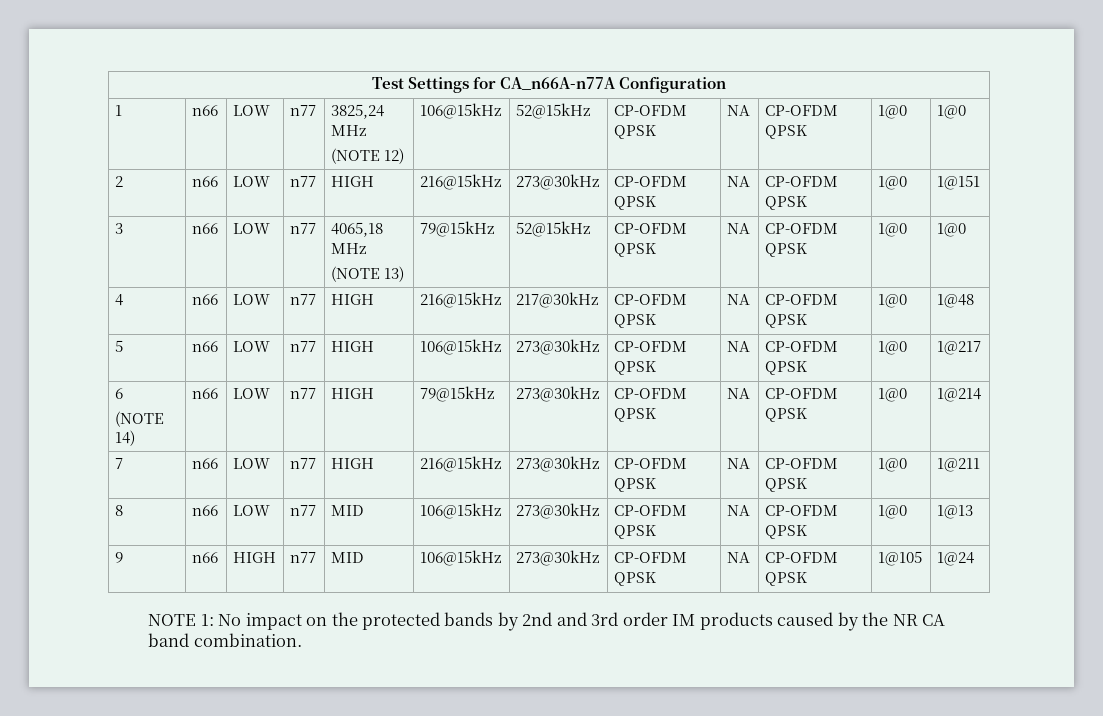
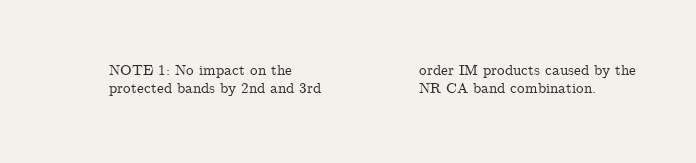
[371,77,727,93] [114,105,122,116] [191,105,218,116] [232,105,270,116] [289,105,316,116] [330,104,384,119] [330,125,366,136] [330,148,404,164] [419,103,501,119] [515,103,590,119] [613,105,687,116] [613,125,656,139] [726,105,750,116] [764,105,838,116] [764,125,807,139] [877,105,907,119] [936,105,966,119] [114,176,123,187] [191,176,218,187] [232,176,270,187] [289,176,316,187] [330,176,374,187] [419,174,501,190] [515,174,599,190] [613,176,687,187] [613,196,656,210] [726,176,750,187] [764,176,838,187] [764,196,807,210] [877,176,907,190] [936,175,980,190] [114,223,123,234] [191,223,218,234] [232,223,270,234] [289,223,316,234] [330,222,383,237] [330,243,366,254] [330,266,404,282] [419,221,494,237] [515,221,590,237] [613,223,687,234] [613,243,656,257] [726,223,750,234] [764,223,838,234] [764,243,807,257] [877,223,907,237] [936,223,966,237] [114,294,123,306] [191,294,218,305] [232,294,270,305] [289,294,316,305] [330,294,374,305] [419,292,501,308] [515,292,598,308] [613,294,687,305] [613,314,656,328] [726,294,750,305] [764,294,838,305] [764,314,807,328] [877,294,907,308] [936,294,974,308] [114,340,123,352] [191,341,218,352] [232,341,270,352] [289,341,316,352] [330,341,374,352] [419,339,501,355] [515,339,599,355] [613,341,687,352] [613,361,656,375] [726,341,750,352] [764,341,838,352] [764,361,807,375] [877,341,907,355] [936,341,981,355] [114,388,123,399] [114,411,164,427] [114,430,135,446] [191,388,218,399] [232,388,270,399] [289,388,316,399] [330,388,374,399] [419,386,494,402] [515,386,599,402] [613,388,687,399] [613,408,656,422] [726,388,750,399] [764,388,838,399] [764,408,807,422] [877,388,907,402] [936,388,981,402] [114,458,123,469] [191,458,218,469] [232,458,270,469] [289,458,316,469] [330,458,374,469] [419,456,501,472] [515,456,599,472] [613,458,687,469] [613,478,656,492] [726,458,750,469] [764,458,838,469] [764,478,807,492] [877,458,907,472] [936,458,980,472] [114,505,123,516] [191,505,218,516] [232,505,270,516] [289,505,316,516] [330,505,364,516] [419,503,501,519] [515,503,599,519] [613,505,687,516] [613,525,656,539] [726,505,750,516] [764,505,838,516] [764,525,807,539] [877,505,907,519] [936,505,973,519] [114,552,123,563] [191,552,218,563] [232,552,276,563] [289,552,316,563] [330,552,364,563] [419,550,501,566] [515,550,599,566] [613,552,687,563] [613,572,656,586] [726,552,750,563] [764,552,838,563] [764,572,807,586] [877,551,922,566] [936,552,974,566] Test Settings for CA_n66A-n77A Configuration // 1 | n66 | LOW | n77 | 3825,24 MHz // (NOTE 12) | 106@15kHz | 52@15kHz | CP-OFDM QPSK | NA | CP-OFDM QPSK | 1@0 | 1@0 // 2 | n66 | LOW | n77 | HIGH | 216@15kHz | 273@30kHz | CP-OFDM QPSK | NA | CP-OFDM QPSK | 1@0 | 1@151 // 3 | n66 | LOW | n77 | 4065,18 MHz // (NOTE 13) | 79@15kHz | 52@15kHz | CP-OFDM QPSK | NA | CP-OFDM QPSK | 1@0 | 1@0 // 4 | n66 | LOW | n77 | HIGH | 216@15kHz | 217@30kHz | CP-OFDM QPSK | NA | CP-OFDM QPSK | 1@0 | 1@48 // 5 | n66 | LOW | n77 | HIGH | 106@15kHz | 273@30kHz | CP-OFDM QPSK | NA | CP-OFDM QPSK | 1@0 | 1@217 // 6 // (NOTE 14) | n66 | LOW | n77 | HIGH | 79@15kHz | 273@30kHz | CP-OFDM QPSK | NA | CP-OFDM QPSK | 1@0 | 1@214 // 7 | n66 | LOW | n77 | HIGH | 216@15kHz | 273@30kHz | CP-OFDM QPSK | NA | CP-OFDM QPSK | 1@0 | 1@211 // 8 | n66 | LOW | n77 | MID | 106@15kHz | 273@30kHz | CP-OFDM QPSK | NA | CP-OFDM QPSK | 1@0 | 1@13 // 9 | n66 | HIGH | n77 | MID | 106@15kHz | 273@30kHz | CP-OFDM QPSK | NA | CP-OFDM QPSK | 1@105 | 1@24 // -> (109, 69) none

